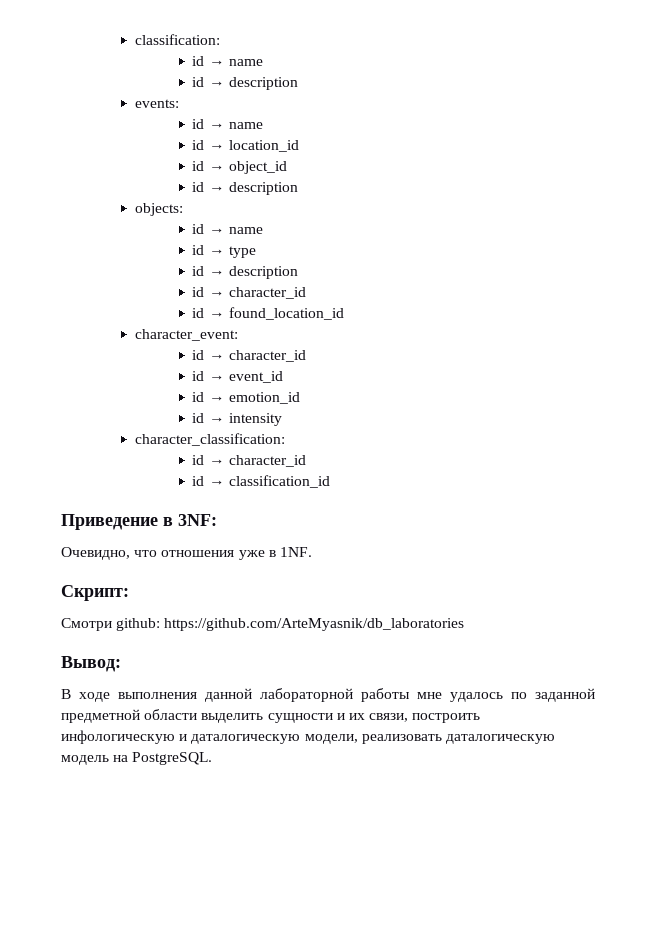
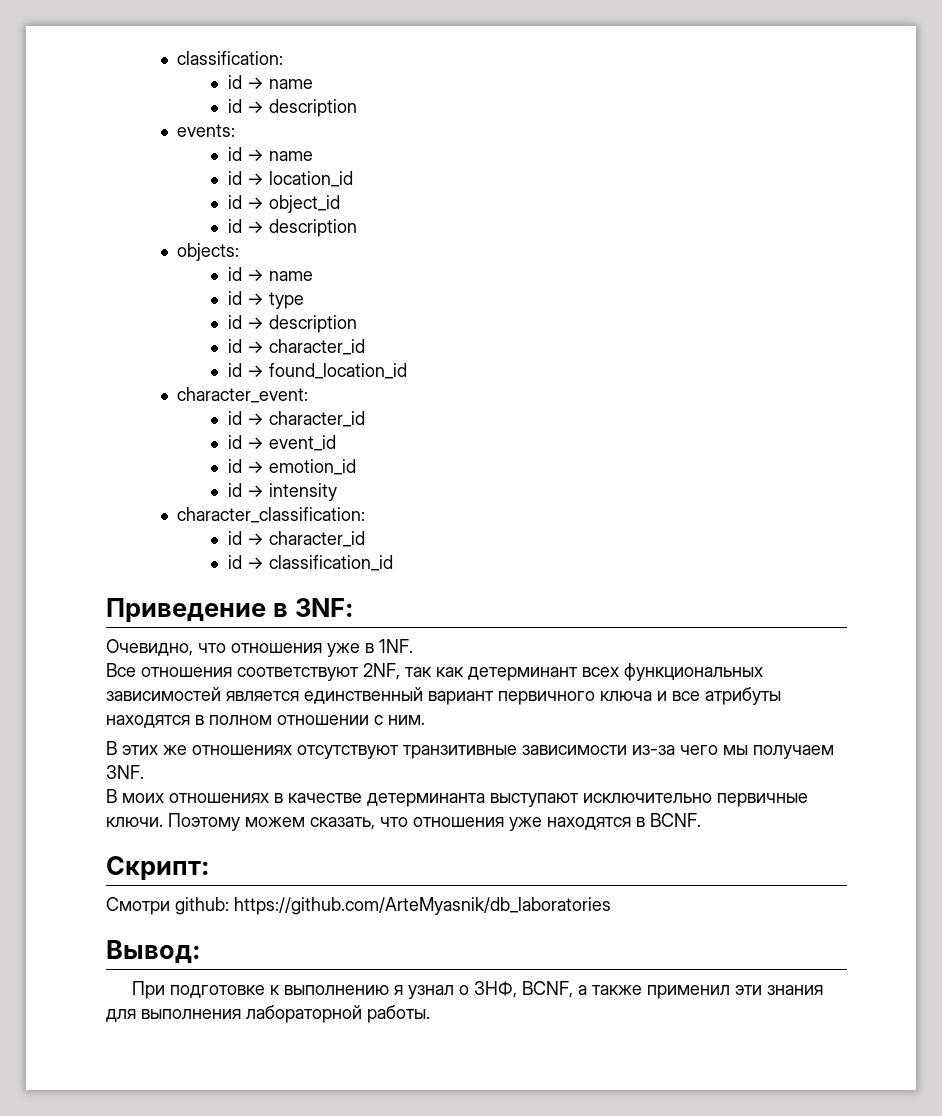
(312, 552) none -> [106,663,763,681] [106,687,781,705] [106,715,425,728] [106,741,834,759] [106,765,144,779] [106,789,808,807] [106,813,701,831] // Все отношения соответствуют 2NF, так как детерминант всех функциональных зависимостей является единственный вариант первичного ключа и все атрибуты находятся в полном отношении с ним. // В этих же отношениях отсутствуют транзитивные зависимости из-за чего мы получаем 3NF. // В моих отношениях в качестве детерминанта выступают исключительно первичные ключи. Поэтому можем сказать, что отношения уже находятся в BCNF.
[61,688,595,702] [61,709,481,723] [61,730,555,744] [61,752,213,765] В ходе выполнения данной лабораторной работы мне удалось по заданной предметной области выделить сущности и их связи, построить инфологическую и даталогическую модели, реализовать даталогическую модель на PostgreSQL. -> [132,981,824,999] [106,1005,430,1023] При подготовке к выполнению я узнал о 3НФ, BCNF, а также применил эти знания для выполнения лабораторной работы.

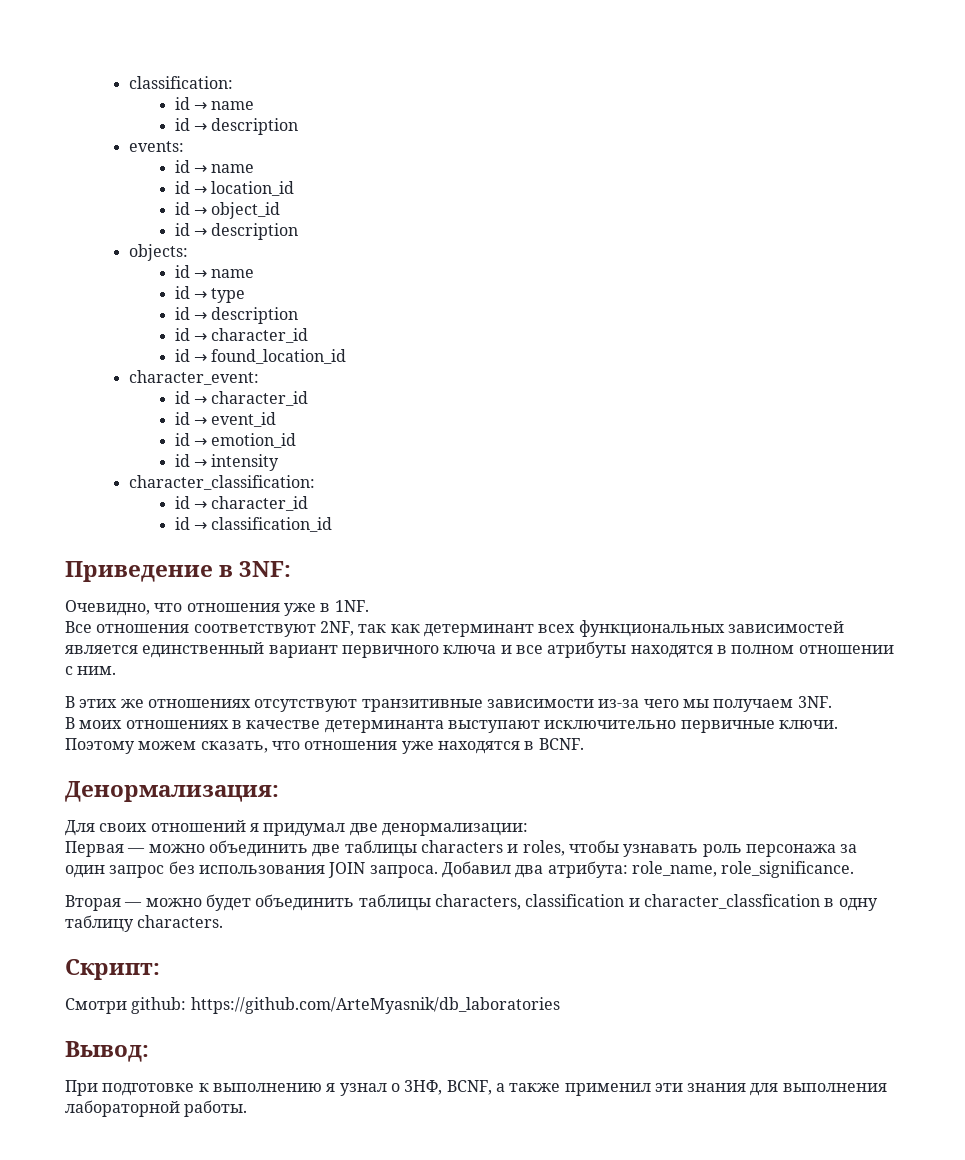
(701, 820) none -> [65,781,279,802] [65,820,528,836] [65,840,858,857] [65,861,855,878] [65,894,878,911] [65,915,224,932] // Денормализация: // Для своих отношений я придумал две денормализации: // Первая — можно объединить две таблицы characters и roles, чтобы узнавать роль персонажа за один запрос без использования JOIN запроса. Добавил два атрибута: role_name, role_significance. // Вторая — можно будет объединить таблицы characters, classification и character_classfication в одну таблицу characters.

